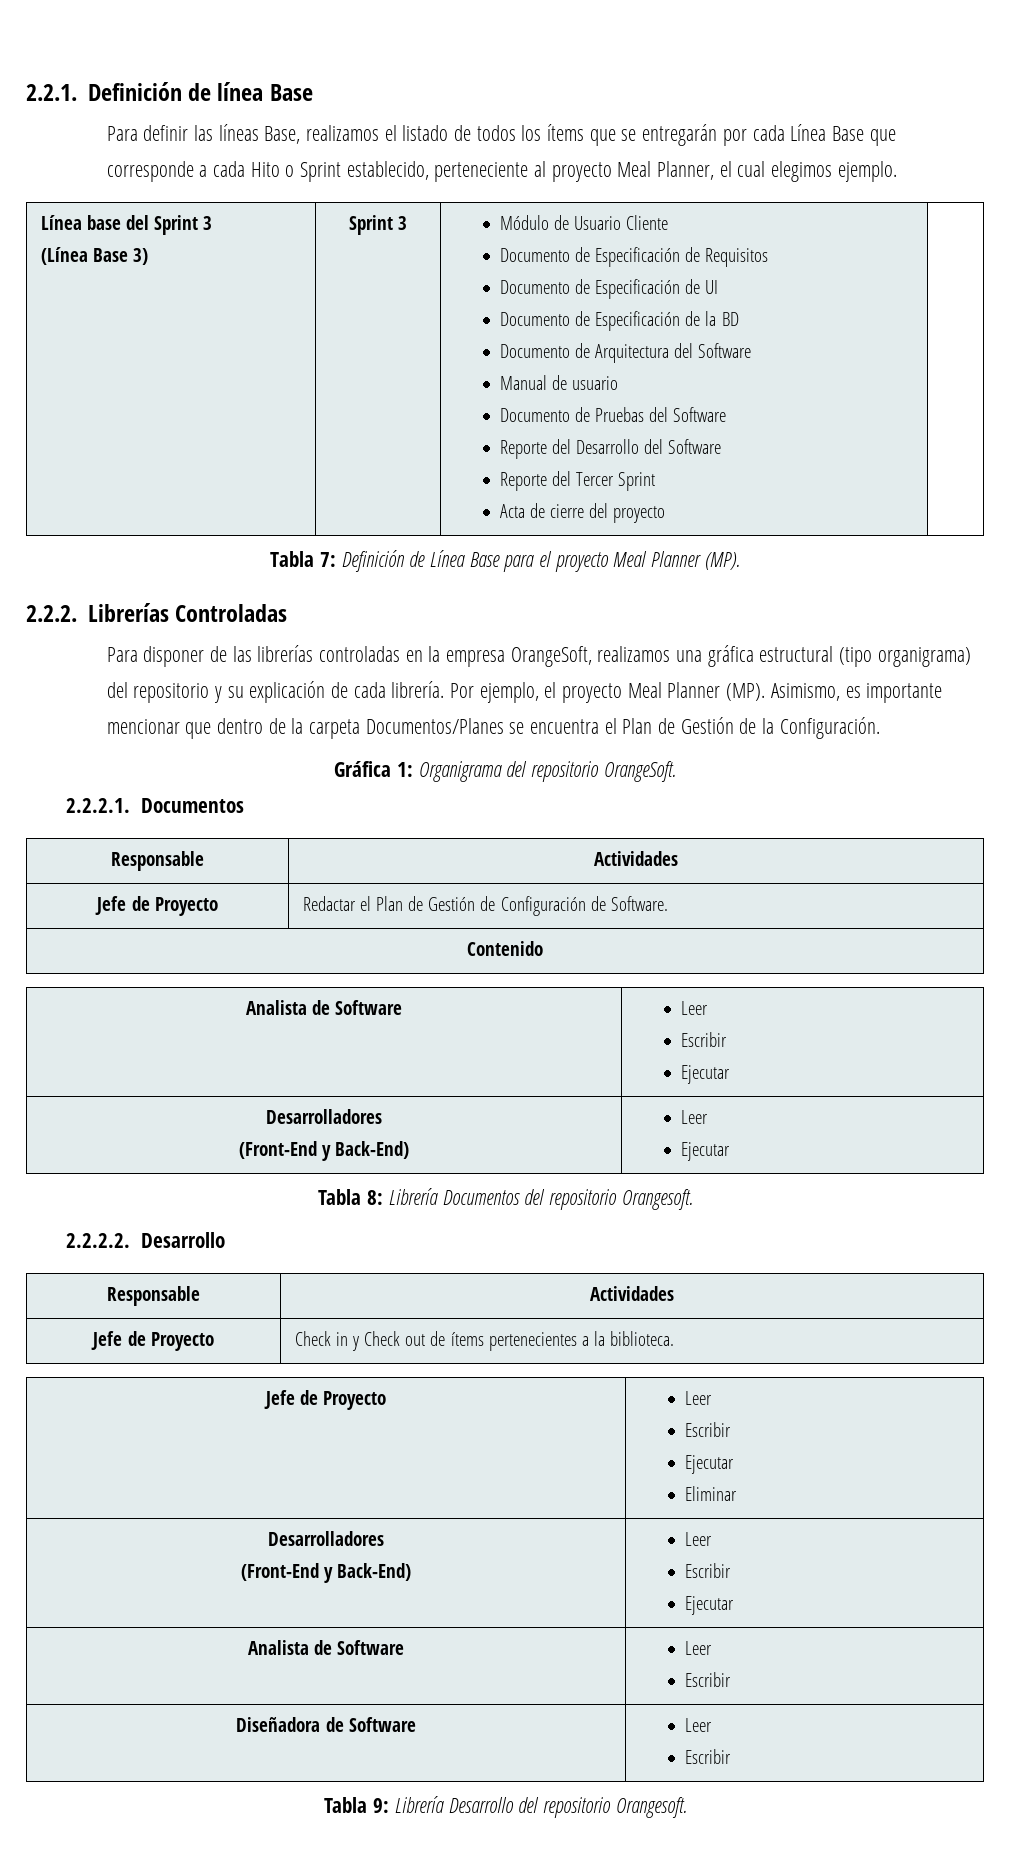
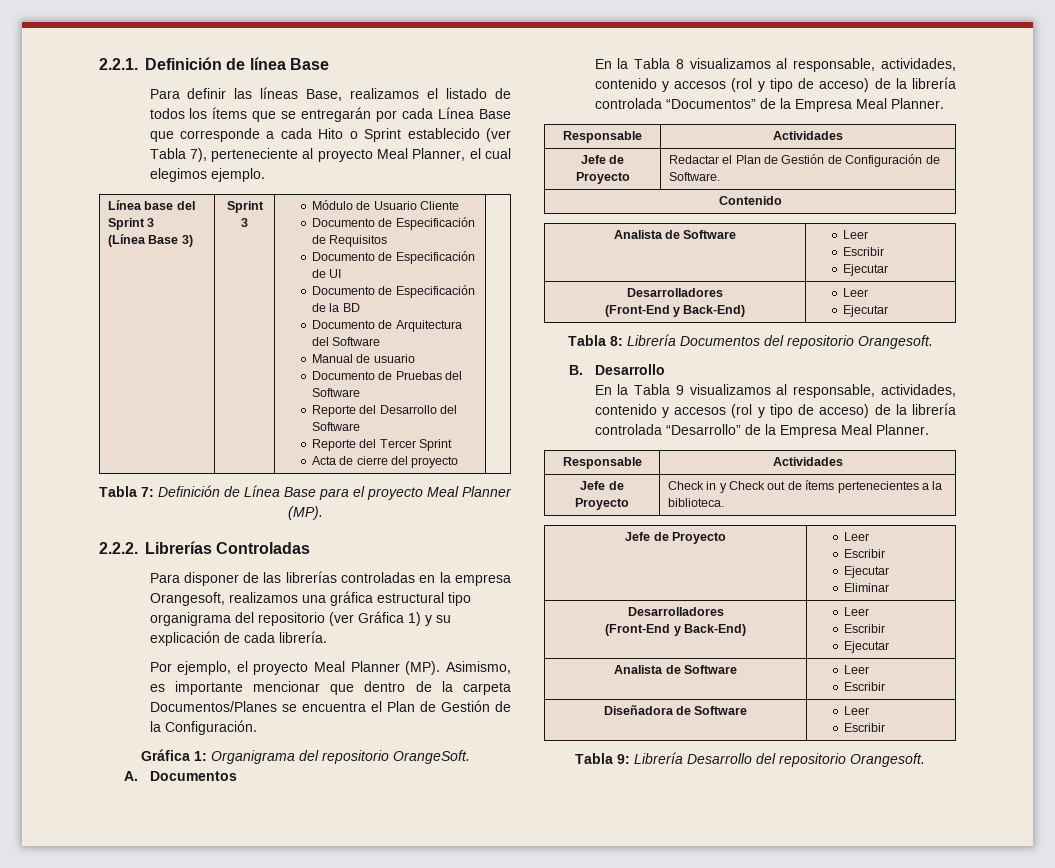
[346,161,429,180] establecido, -> [407,128,511,142] [149,148,207,162] establecido (ver Tabla 7),
[510,646,592,667] OrangeSoft, -> [149,592,225,606] Orangesoft,
[839,647,971,667] [106,682,210,703] (tipo organigrama) del repositorio -> [447,592,471,606] [149,611,421,626] tipo organigrama del repositorio (ver Gráfica 1)
(445, 689) none -> (327, 637) //
[66,798,244,813] 2.2.2.1. Documentos -> [124,771,237,781] [594,58,956,72] [594,77,956,92] [594,98,944,112] A. Documentos // En la Tabla 8 visualizamos al responsable, actividades, contenido y accesos (rol y tipo de acceso) de la librería controlada “Documentos” de la Empresa Meal Planner.
[66,1232,225,1248] 2.2.2.2. Desarrollo -> [569,364,665,375] [594,384,956,398] [594,403,956,418] [594,424,929,438] B. Desarrollo // En la Tabla 9 visualizamos al responsable, actividades, contenido y accesos (rol y tipo de acceso) de la librería controlada “Desarrollo” de la Empresa Meal Planner.

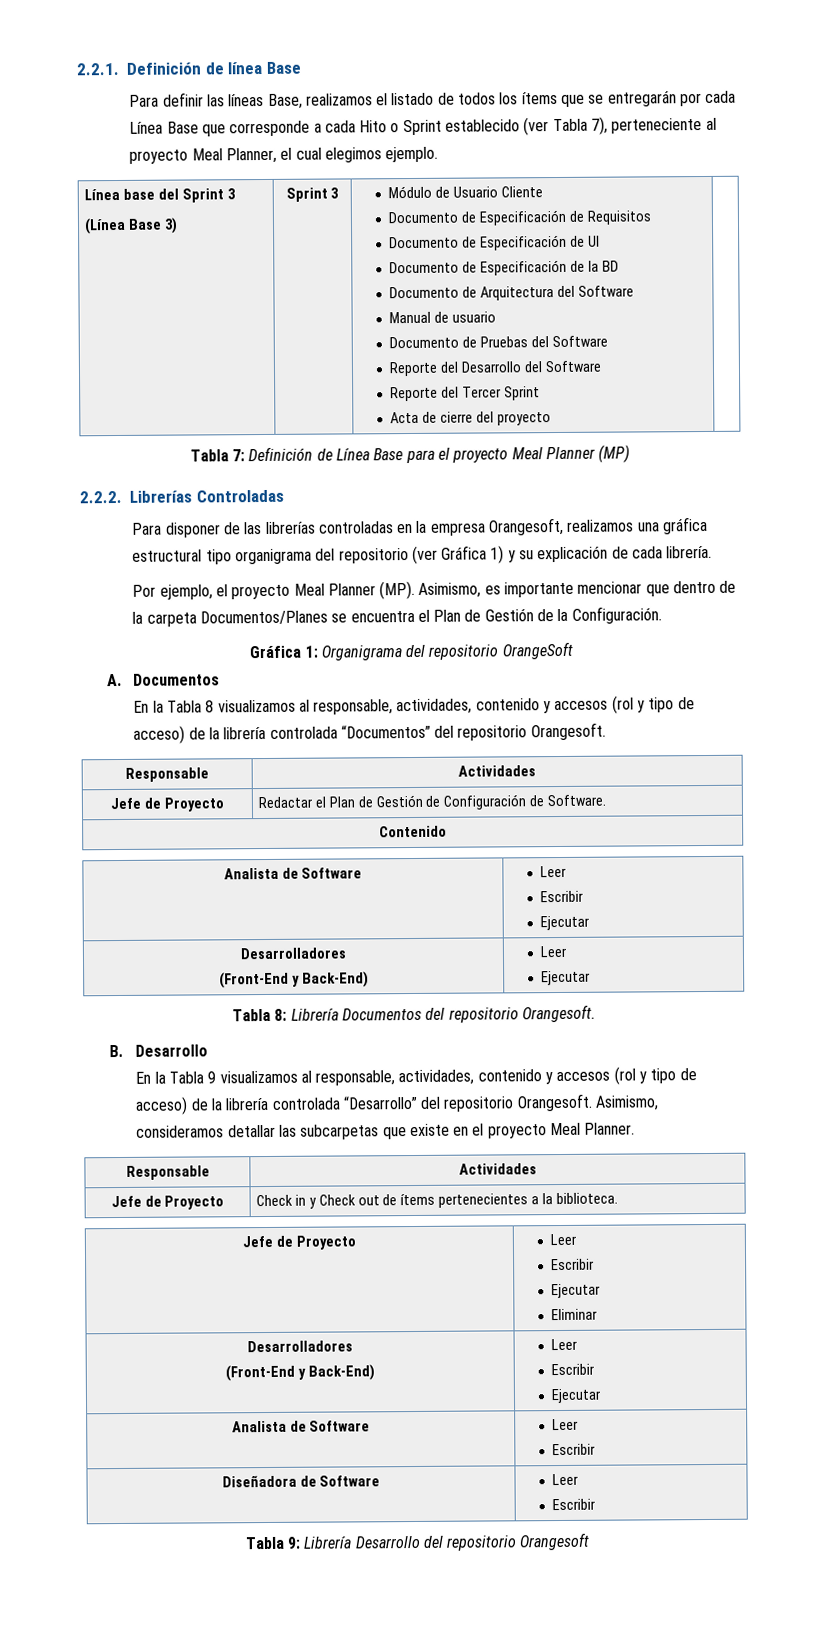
[287,506,323,520] (MP). -> [598,444,631,463] (MP)
[392,750,470,764] OrangeSoft. -> [501,641,573,660] OrangeSoft
[759,98,944,112] de la Empresa Meal Planner. -> [434,722,606,741] del repositorio Orangesoft.
[744,424,837,438] de la Empresa -> [420,1093,660,1112] [136,1123,547,1140] del repositorio Orangesoft. Asimismo, consideramos detallar las subcarpetas que existe en el proyecto
[850,753,925,767] Orangesoft. -> [519,1532,591,1551] Orangesoft

